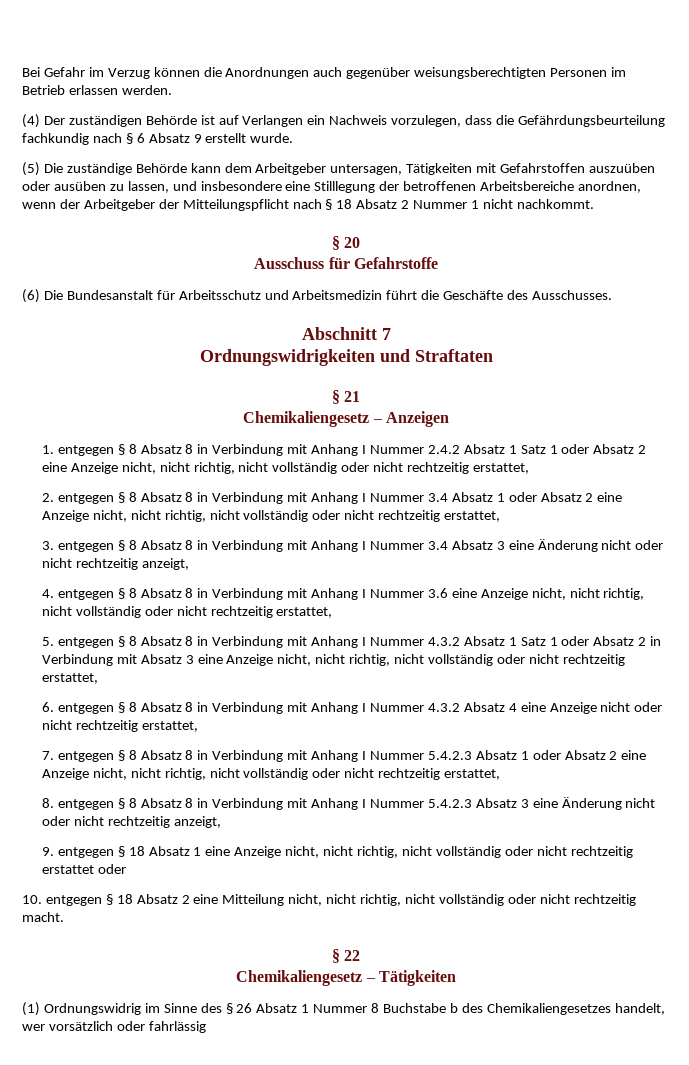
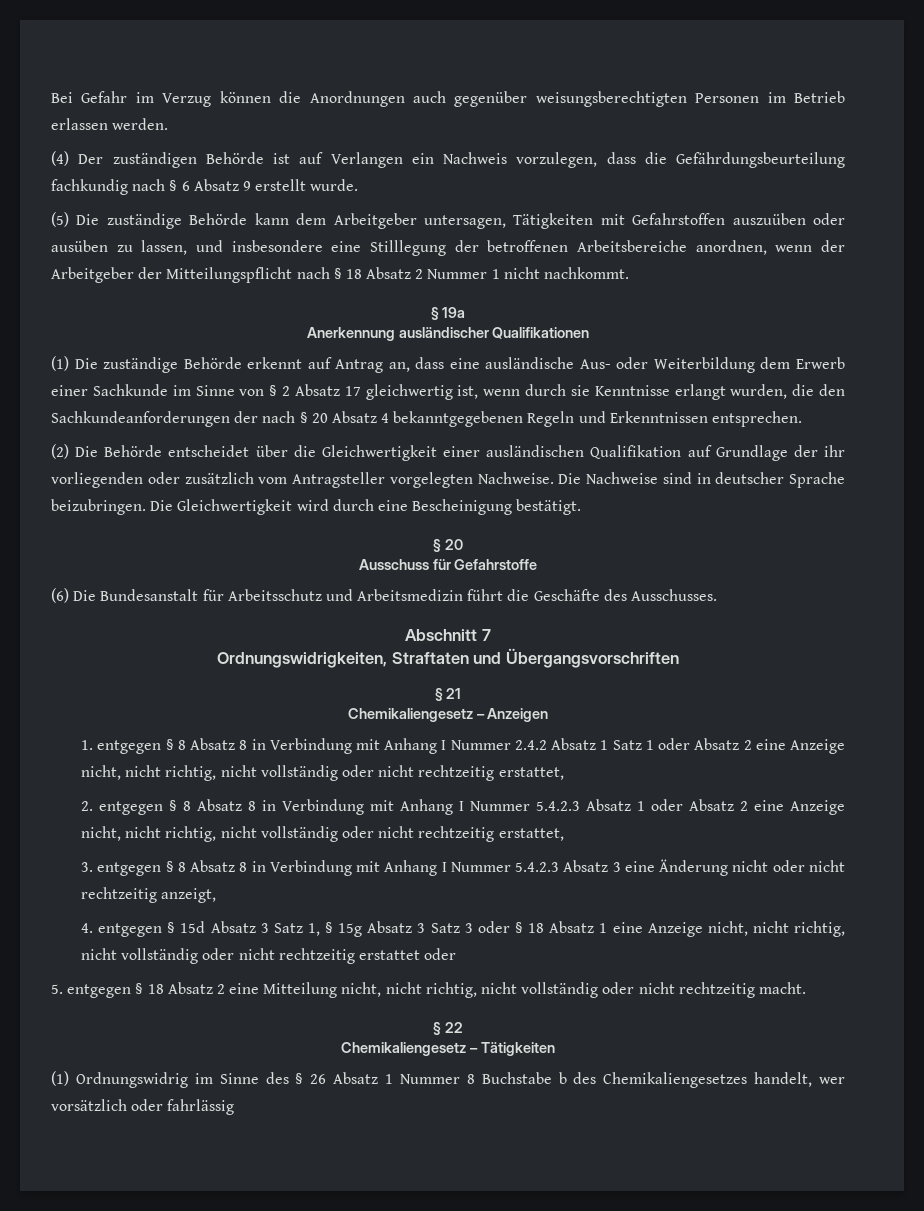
(594, 204) none -> [430,307,466,320] [306,327,590,341] [51,356,845,373] [51,384,846,400] [51,411,803,427] [51,444,846,461] [51,472,845,488] [51,499,582,515] // § 19a // Anerkennung ausländischer Qualifikationen // (1) Die zuständige Behörde erkennt auf Antrag an, dass eine ausländische Aus- oder Weiterbildung dem Erwerb einer Sachkunde im Sinne von § 2 Absatz 17 gleichwertig ist, wenn durch sie Kenntnisse erlangt wurden, die den Sachkundeanforderungen der nach § 20 Absatz 4 bekanntgegebenen Regeln und Erkenntnissen entsprechen. // (2) Die Behörde entscheidet über die Gleichwertigkeit einer ausländischen Qualifikation auf Grundlage der ihr vorliegenden oder zusätzlich vom Antragsteller vorgelegten Nachweise. Die Nachweise sind in deutscher Sprache beizubringen. Die Gleichwertigkeit wird durch eine Bescheinigung bestätigt.
[199,349,493,366] Ordnungswidrigkeiten und Straftaten -> [217,648,679,668] Ordnungswidrigkeiten, Straftaten und Übergangsvorschriften
[427,493,448,502] 3.4 -> [536,801,581,811] 5.4.2.3
[427,541,448,550] 3.4 -> [515,862,560,872] 5.4.2.3
[128,588,645,600] [41,606,333,618] [41,636,662,648] [41,654,625,666] [41,673,98,684] [41,702,663,714] [41,720,198,732] [41,750,647,762] [41,768,501,780] [41,797,656,810] [41,816,221,828] [41,847,114,858] 8 Absatz 8 in Verbindung mit Anhang I Nummer 3.6 eine Anzeige nicht, nicht richtig, nicht vollständig oder nicht rechtzeitig erstattet, // 5. entgegen § 8 Absatz 8 in Verbindung mit Anhang I Nummer 4.3.2 Absatz 1 Satz 1 oder Absatz 2 in Verbindung mit Absatz 3 eine Anzeige nicht, nicht richtig, nicht vollständig oder nicht rechtzeitig erstattet, // 6. entgegen § 8 Absatz 8 in Verbindung mit Anhang I Nummer 4.3.2 Absatz 4 eine Anzeige nicht oder nicht rechtzeitig erstattet, // 7. entgegen § 8 Absatz 8 in Verbindung mit Anhang I Nummer 5.4.2.3 Absatz 1 oder Absatz 2 eine Anzeige nicht, nicht richtig, nicht vollständig oder nicht rechtzeitig erstattet, // 8. entgegen § 8 Absatz 8 in Verbindung mit Anhang I Nummer 5.4.2.3 Absatz 3 eine Änderung nicht oder nicht rechtzeitig anzeigt, // 9. entgegen -> [180,921,510,937] 15d Absatz 3 Satz 1, § 15g Absatz 3 Satz 3 oder
[22,895,42,904] 10. -> [51,984,63,994] 5.

